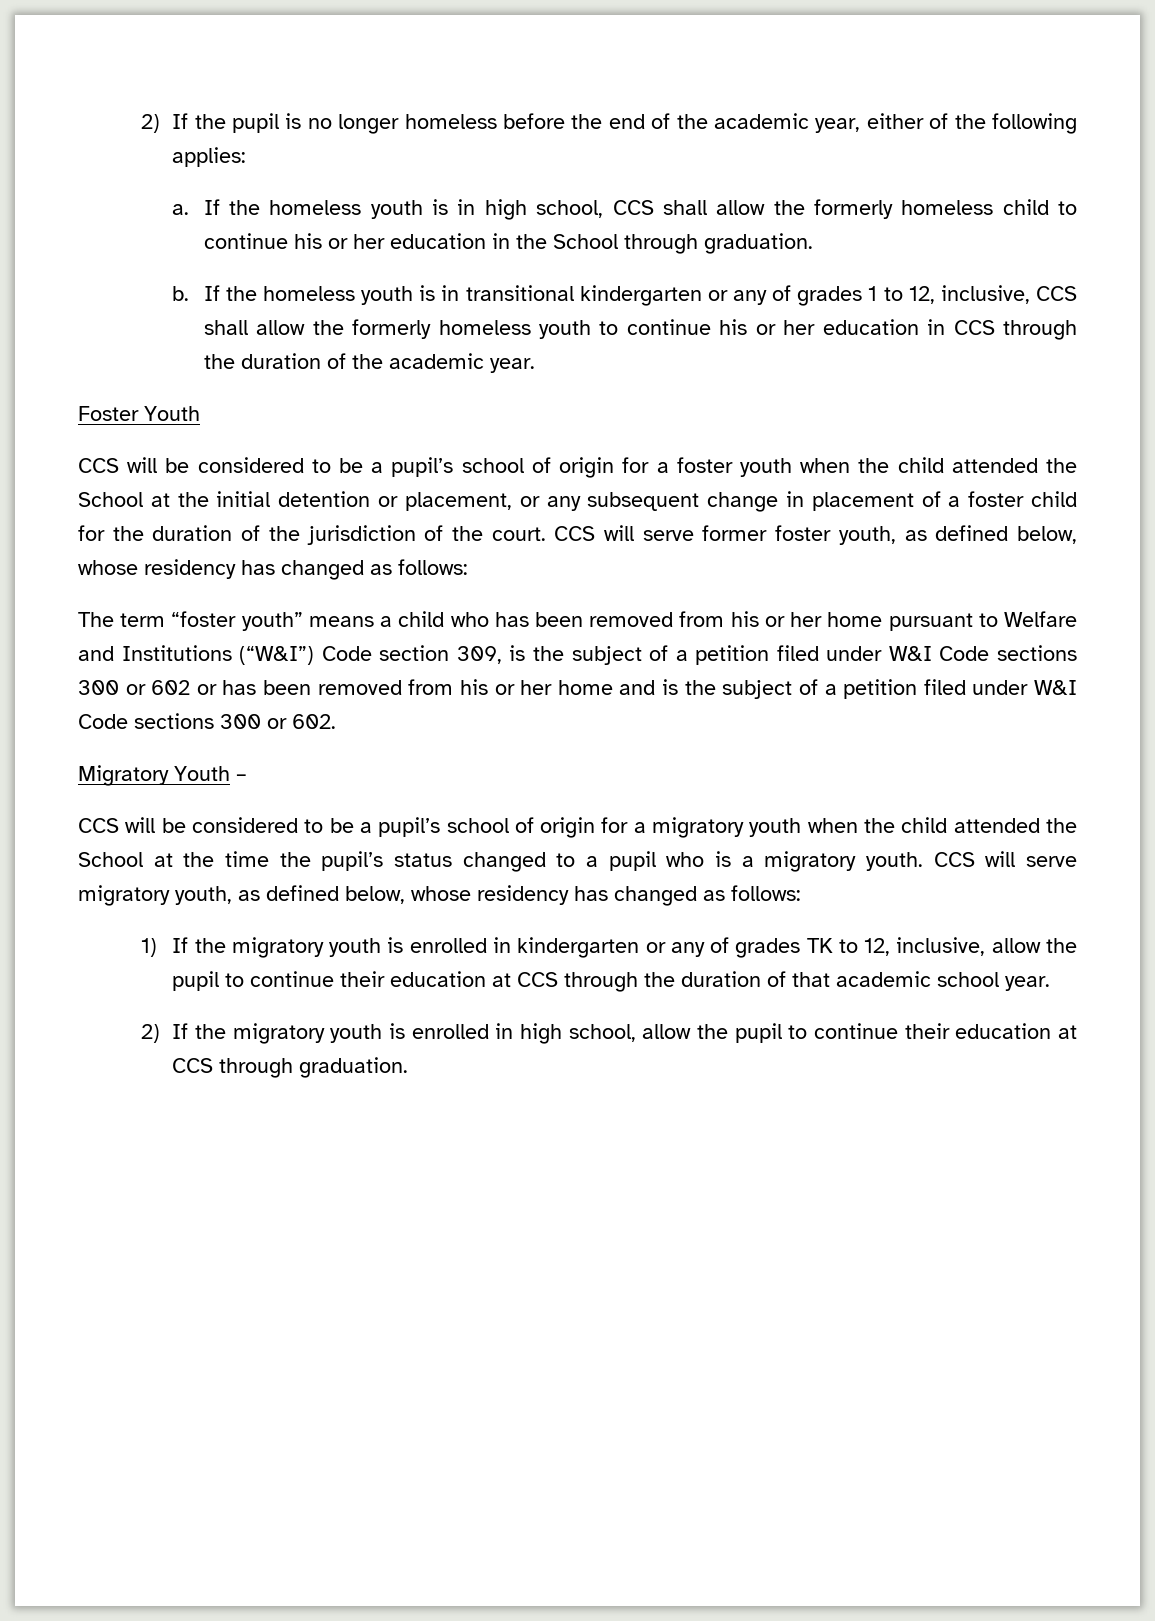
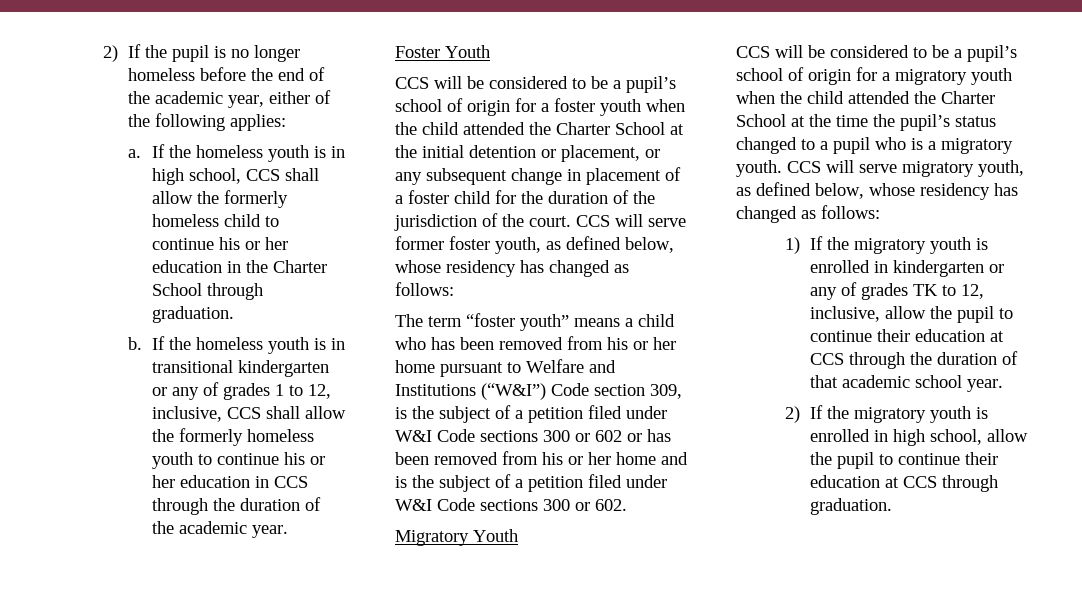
(547, 241) none -> [273,260,328,273] Charter
(1077, 465) none -> [556,122,610,135] Charter
[236,774,247,781] – -> (518, 535) none
(1077, 825) none -> [941,91,995,104] Charter

